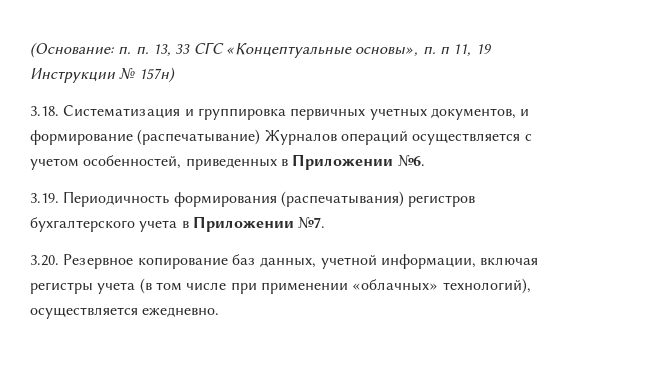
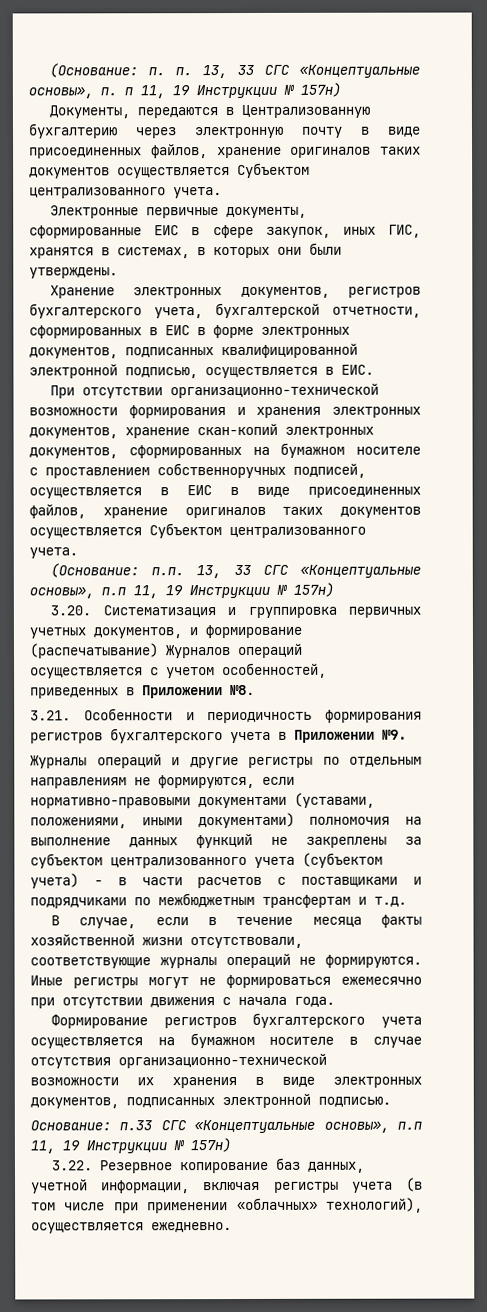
[30,106,59,116] 3.18. -> [49,104,371,119] [28,123,421,139] [29,144,421,159] [29,162,310,179] [29,187,222,199] [50,205,308,219] [29,224,421,239] [29,242,342,259] [29,267,118,279] [50,285,421,299] [29,302,421,319] [29,324,350,339] [29,343,358,359] [29,364,374,379] [50,383,380,399] [29,405,421,419] [29,423,374,439] [29,442,421,459] [29,462,366,479] [29,485,421,499] [29,504,421,519] [29,523,366,539] [29,547,78,559] [50,563,421,579] [29,582,334,599] [50,605,92,616] Документы, передаются в Централизованную бухгалтерию через электронную почту в виде присоединенных файлов, хранение оригиналов таких документов осуществляется Субъектом централизованного учета. // Электронные первичные документы, сформированные ЕИС в сфере закупок, иных ГИС, хранятся в системах, в которых они были утверждены. // Хранение электронных документов, регистров бухгалтерского учета, бухгалтерской отчетности, сформированных в ЕИС в форме электронных документов, подписанных квалифицированной электронной подписью, осуществляется в ЕИС. // При отсутствии организационно-технической возможности формирования и хранения электронных документов, хранение скан-копий электронных документов, сформированных на бумажном носителе с проставлением собственноручных подписей, осуществляется в ЕИС в виде присоединенных файлов, хранение оригиналов таких документов осуществляется Субъектом централизованного учета. // (Основание: п.п. 13, 33 СГС «Концептуальные основы», п.п 11, 19 Инструкции № 157н) // 3.20.
[397,155,425,166] [30,191,404,207] №6. // 3.19. Периодичность формирования (распечатывания) -> [230,684,255,696] [30,708,422,724] №8. // 3.21. Особенности и периодичность формирования
[298,217,326,228] [30,255,59,266] №7. // 3.20. -> [382,729,407,740] [30,754,422,769] [30,774,295,789] [30,792,375,809] [30,812,422,829] [30,833,422,849] [30,852,383,869] [30,873,422,889] [30,892,407,909] [51,914,422,929] [30,934,303,949] [30,953,422,969] [30,974,422,989] [30,996,335,1009] [51,1012,422,1029] [30,1032,423,1049] [30,1053,327,1069] [30,1076,422,1089] [30,1093,391,1109] [30,1119,422,1134] [30,1138,231,1154] [51,1160,93,1171] №9. // Журналы операций и другие регистры по отдельным направлениям не формируются, если нормативно-правовыми документами (уставами, положениями, иными документами) полномочия на выполнение данных функций не закреплены за субъектом централизованного учета (субъектом учета) - в части расчетов с поставщиками и подрядчиками по межбюджетным трансфертам и т.д. // В случае, если в течение месяца факты хозяйственной жизни отсутствовали, соответствующие журналы операций не формируются. Иные регистры могут не формироваться ежемесячно при отсутствии движения с начала года. // Формирование регистров бухгалтерского учета осуществляется на бумажном носителе в случае отсутствия организационно-технической возможности их хранения в виде электронных документов, подписанных электронной подписью. // Основание: п.33 СГС «Концептуальные основы», п.п 11, 19 Инструкции № 157н) // 3.22.

